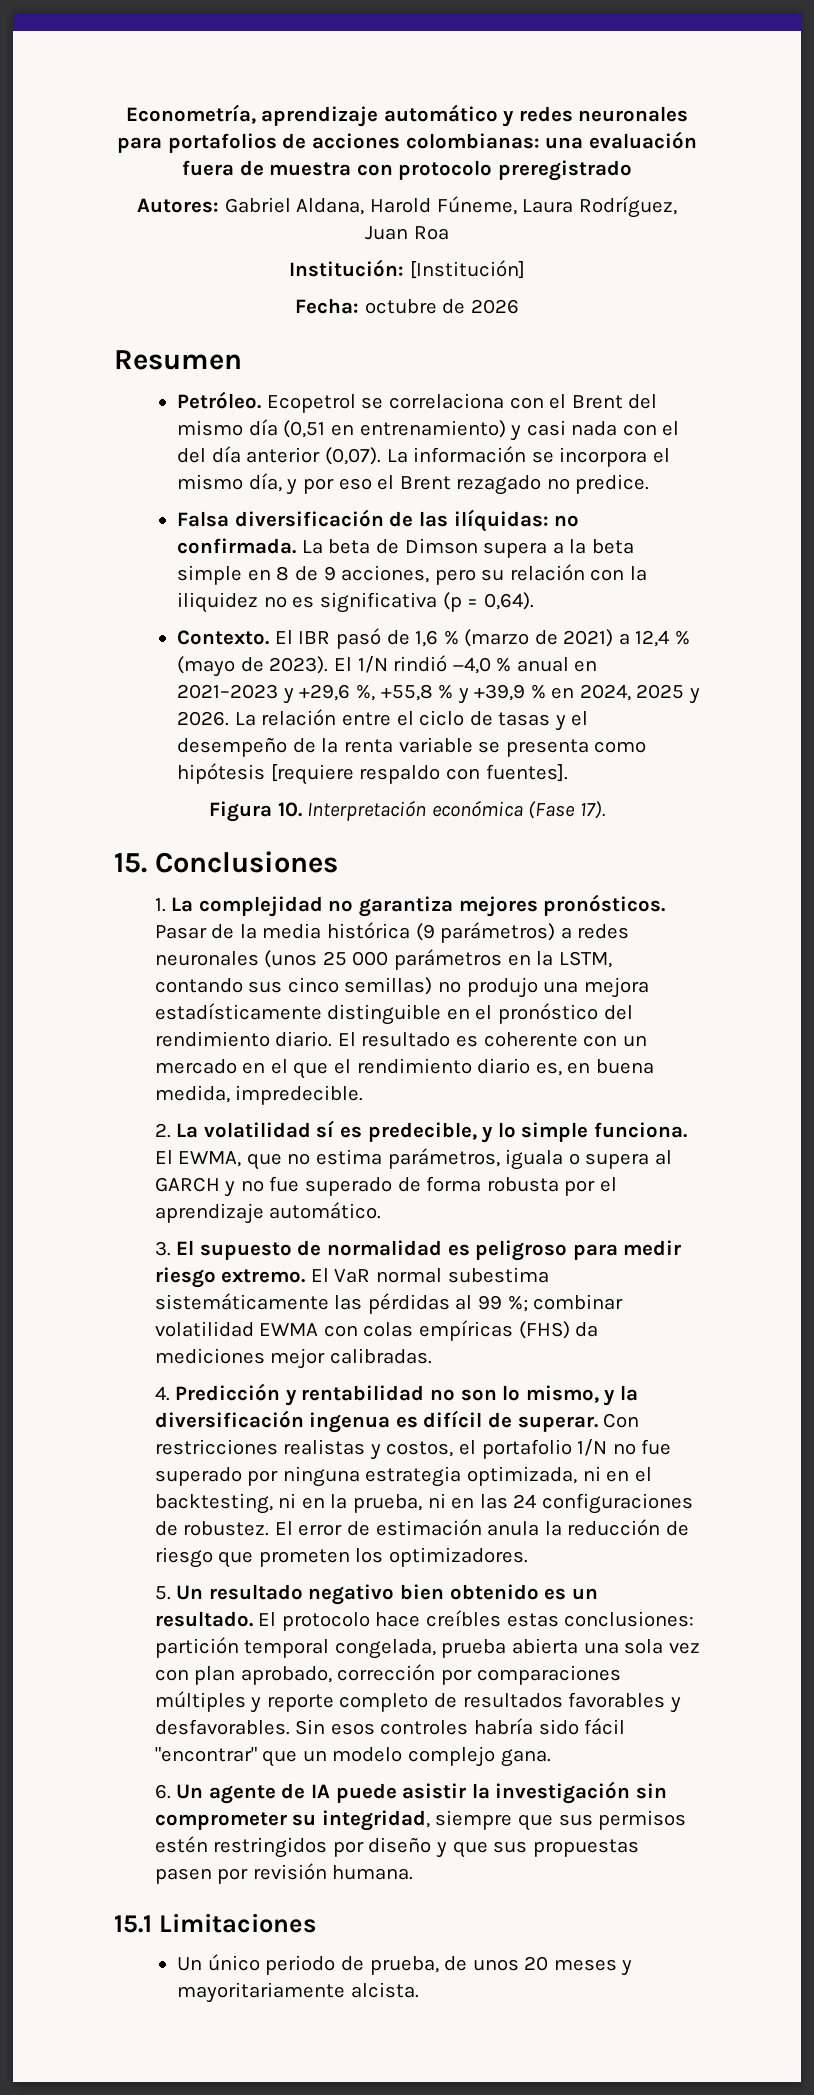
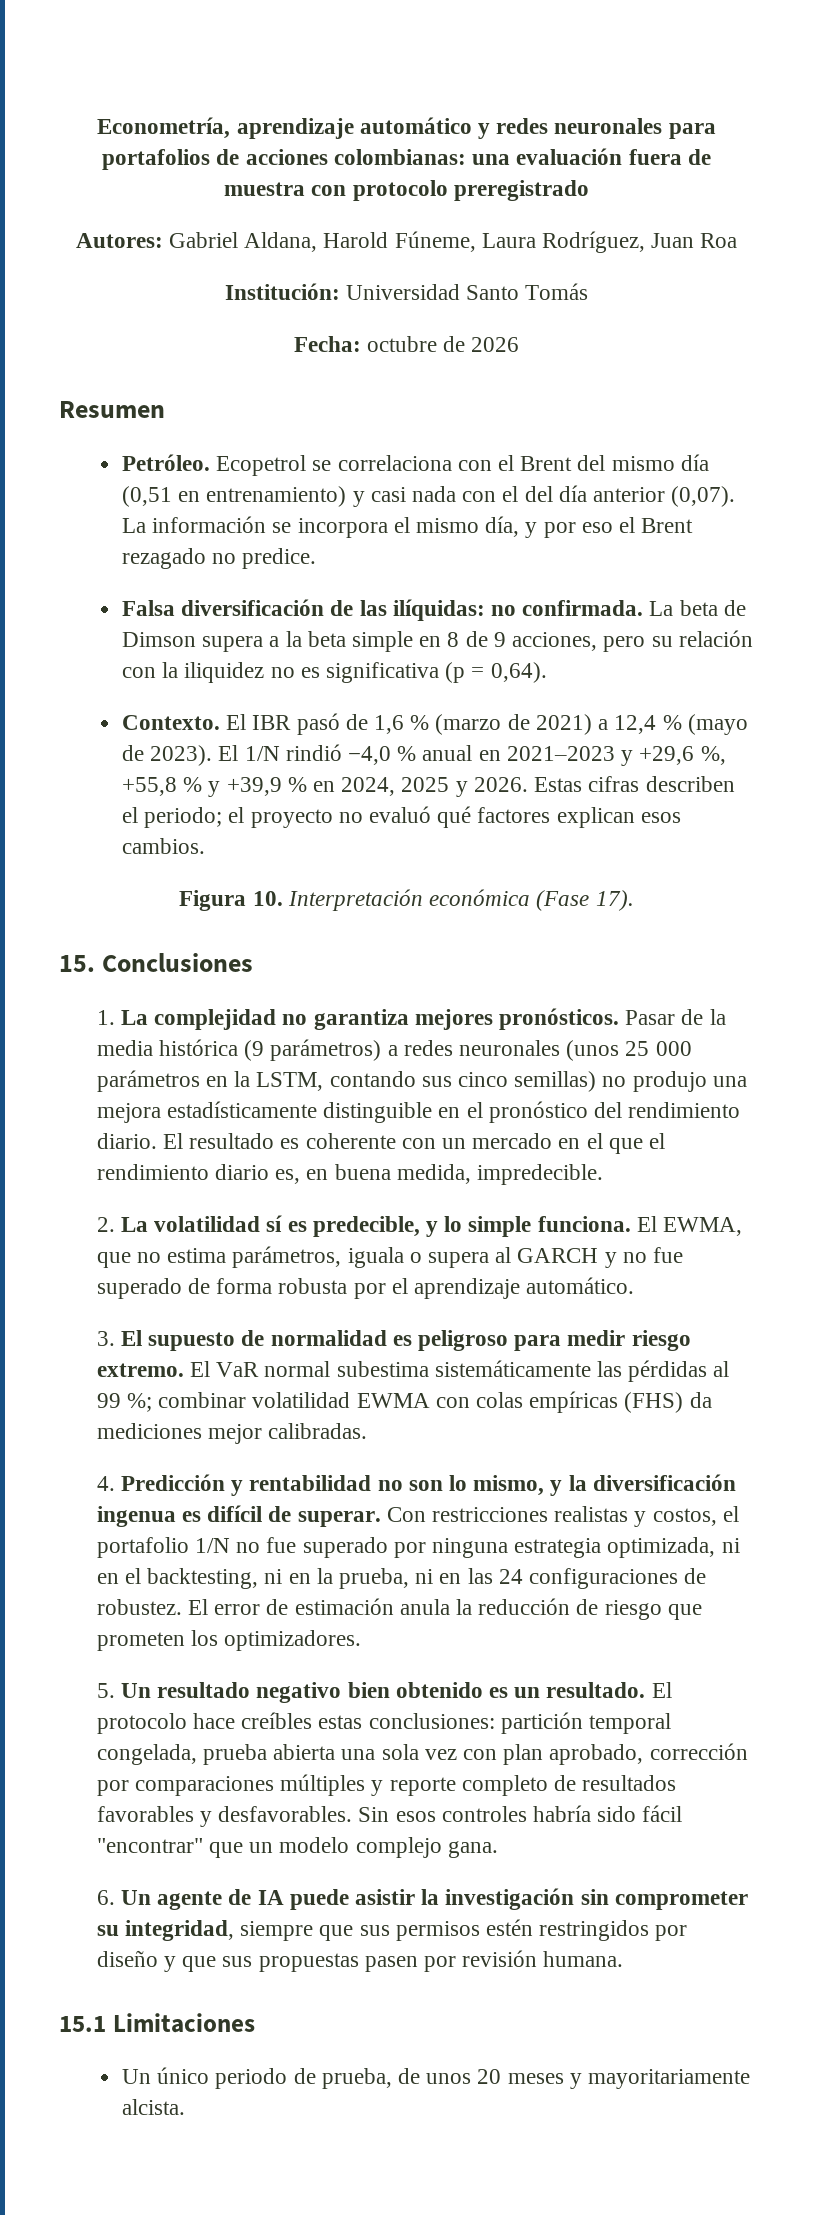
[409,260,525,279] [Institución] -> [345,283,589,300] Universidad Santo Tomás
[234,709,589,731] [177,737,647,757] [177,763,568,785] La relación entre el ciclo de tasas y el desempeño de la renta variable se presenta como hipótesis [requiere respaldo con fuentes]. -> [534,776,735,792] [121,806,681,828] [121,838,205,854] Estas cifras describen el periodo; el proyecto no evaluó qué factores explican esos cambios.

